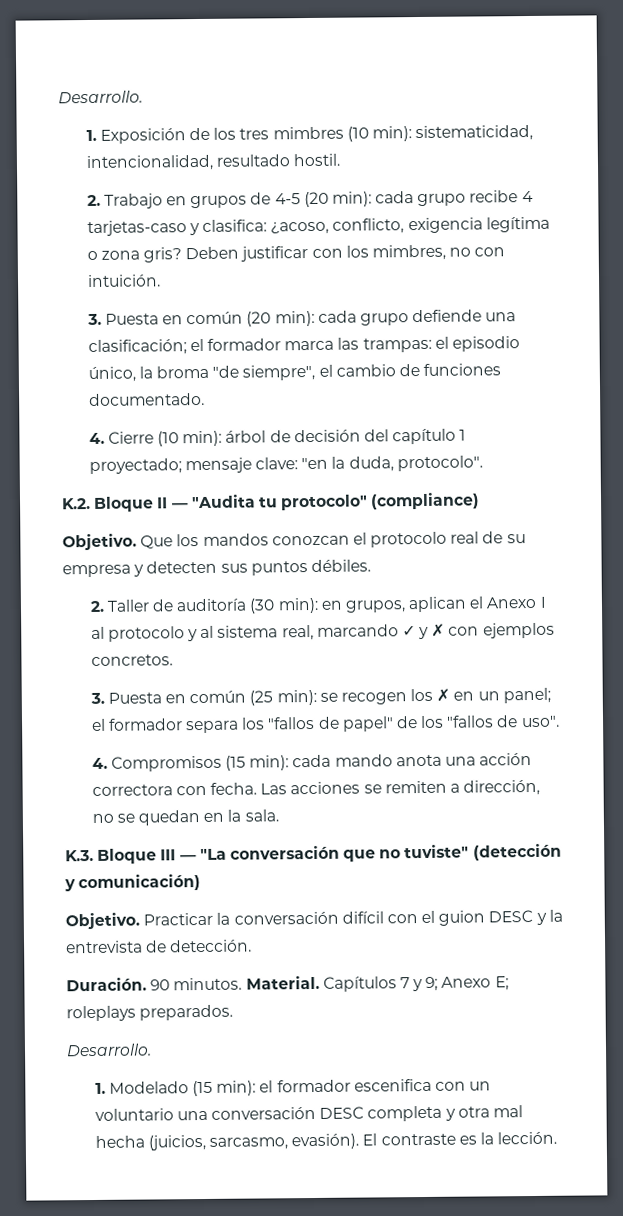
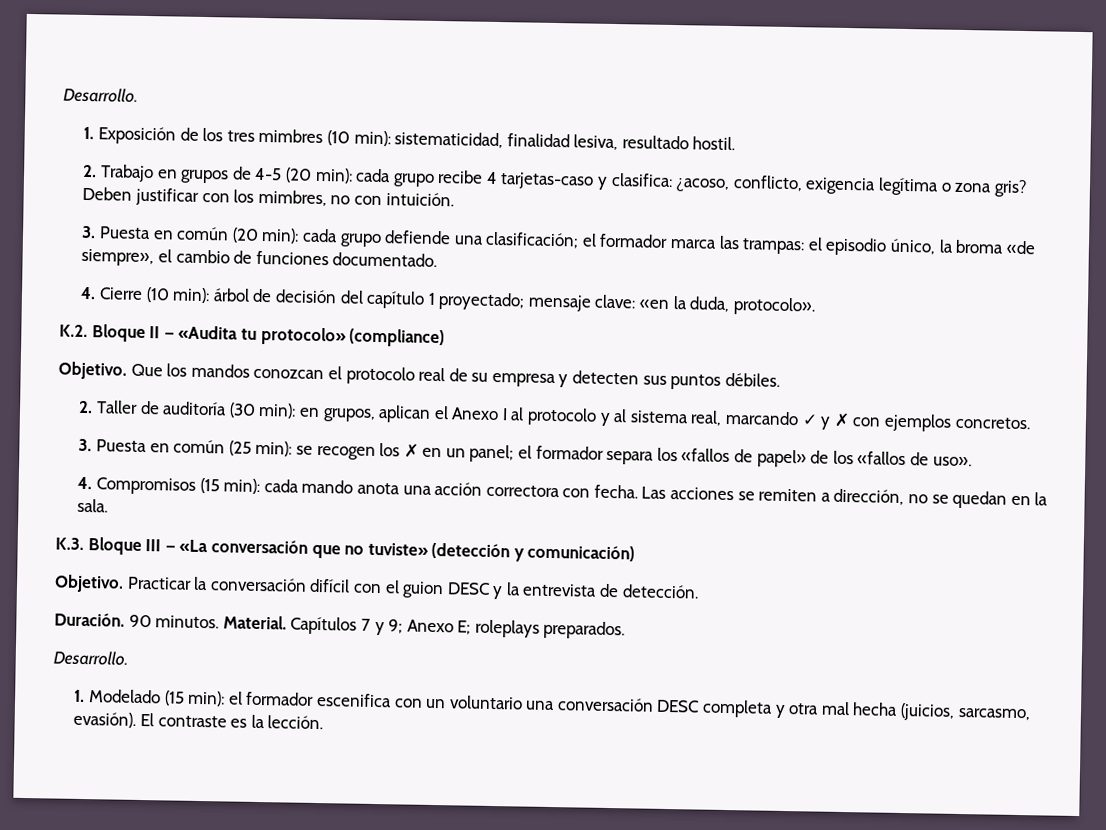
[85,154,214,172] intencionalidad, -> [506,133,619,151] finalidad lesiva,
[212,364,316,381] "de siempre", -> [1005,240,1036,255] [81,248,155,267] «de siempre»,
[301,457,329,470] "en -> [639,299,670,309] «en
[396,455,483,472] protocolo". -> [732,297,816,316] protocolo».
[190,494,369,511] "Audita tu protocolo" -> [178,325,347,346] «Audita tu protocolo»
[267,715,560,732] "fallos de papel" de los "fallos de uso". -> [681,448,972,468] «fallos de papel» de los «fallos de uso».
[199,848,227,861] "La -> [179,539,209,553] «La
[404,844,470,859] tuviste" -> [367,542,429,556] tuviste»

